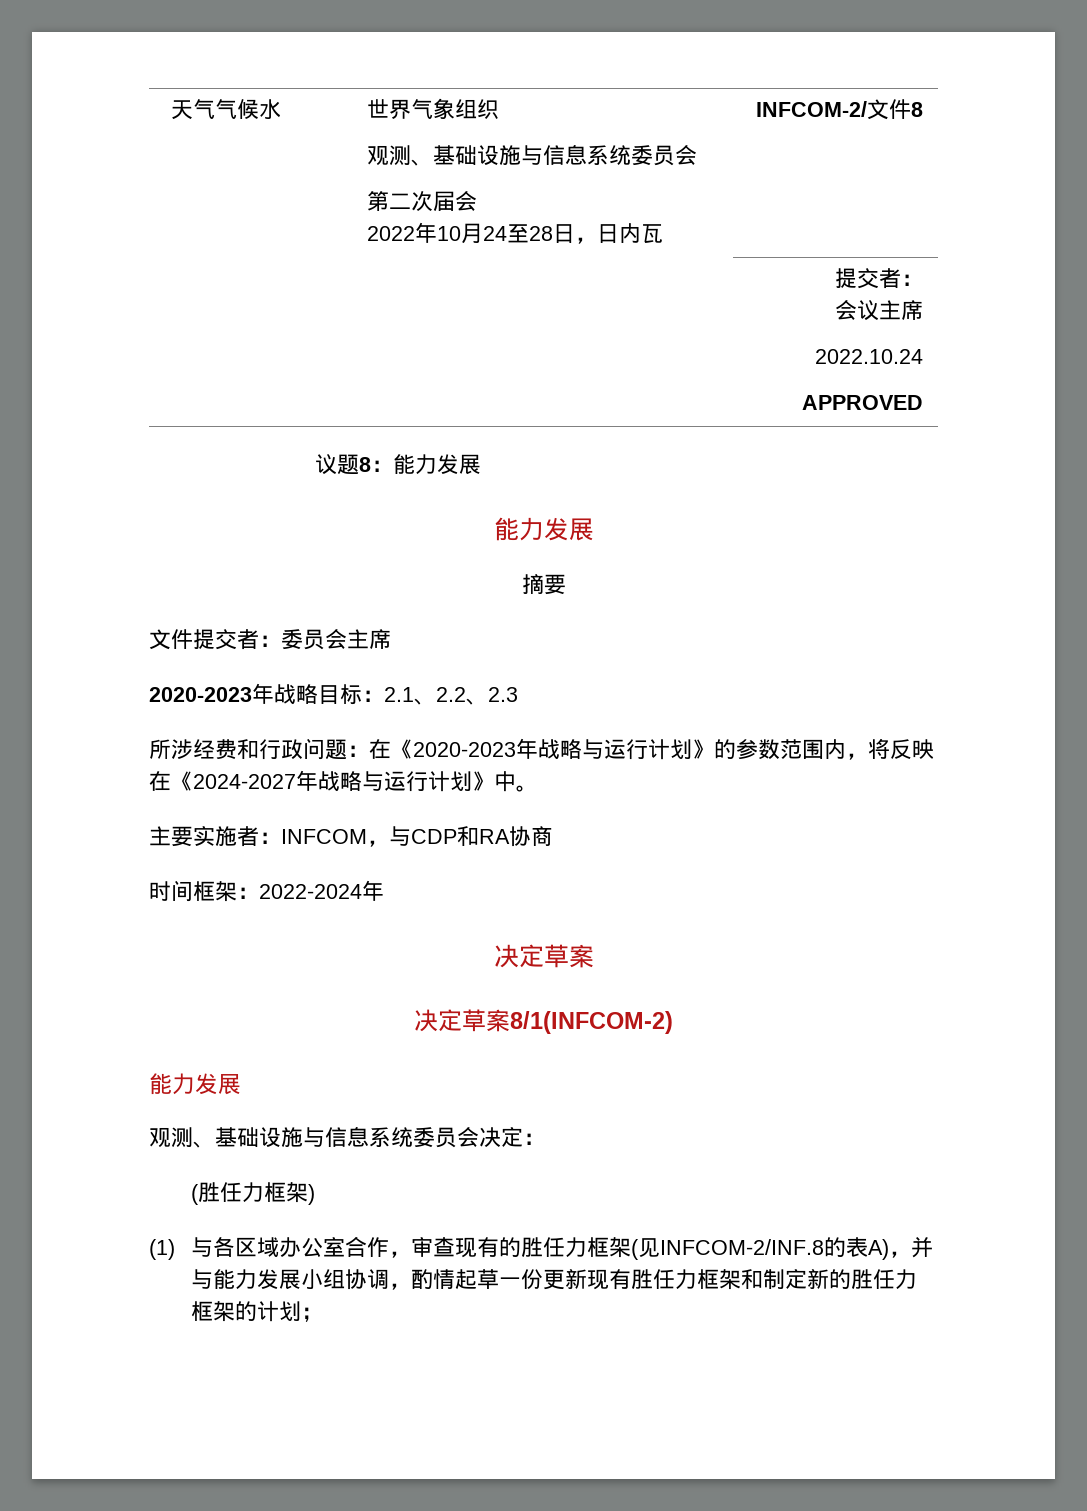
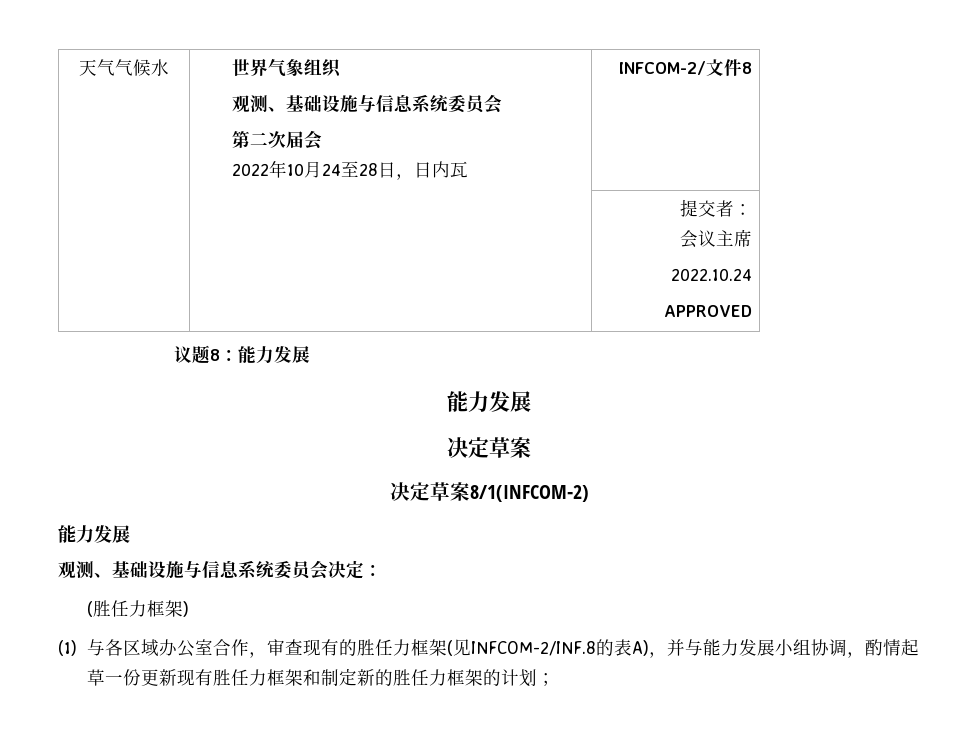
[521,574,566,595] [149,629,391,650] [149,683,518,705] [149,738,934,760] [149,770,538,792] [149,826,553,847] [149,880,384,902] // 摘要 // 文件提交者：委员会主席 // 2020-2023年战略目标：2.1、2.2、2.3 // 所涉经费和行政问题：在《2020-2023年战略与运行计划》的参数范围内，将反映在《2024-2027年战略与运行计划》中。 // 主要实施者：INFCOM，与CDP和RA协商 // 时间框架：2022-2024年 -> (531, 401) none

